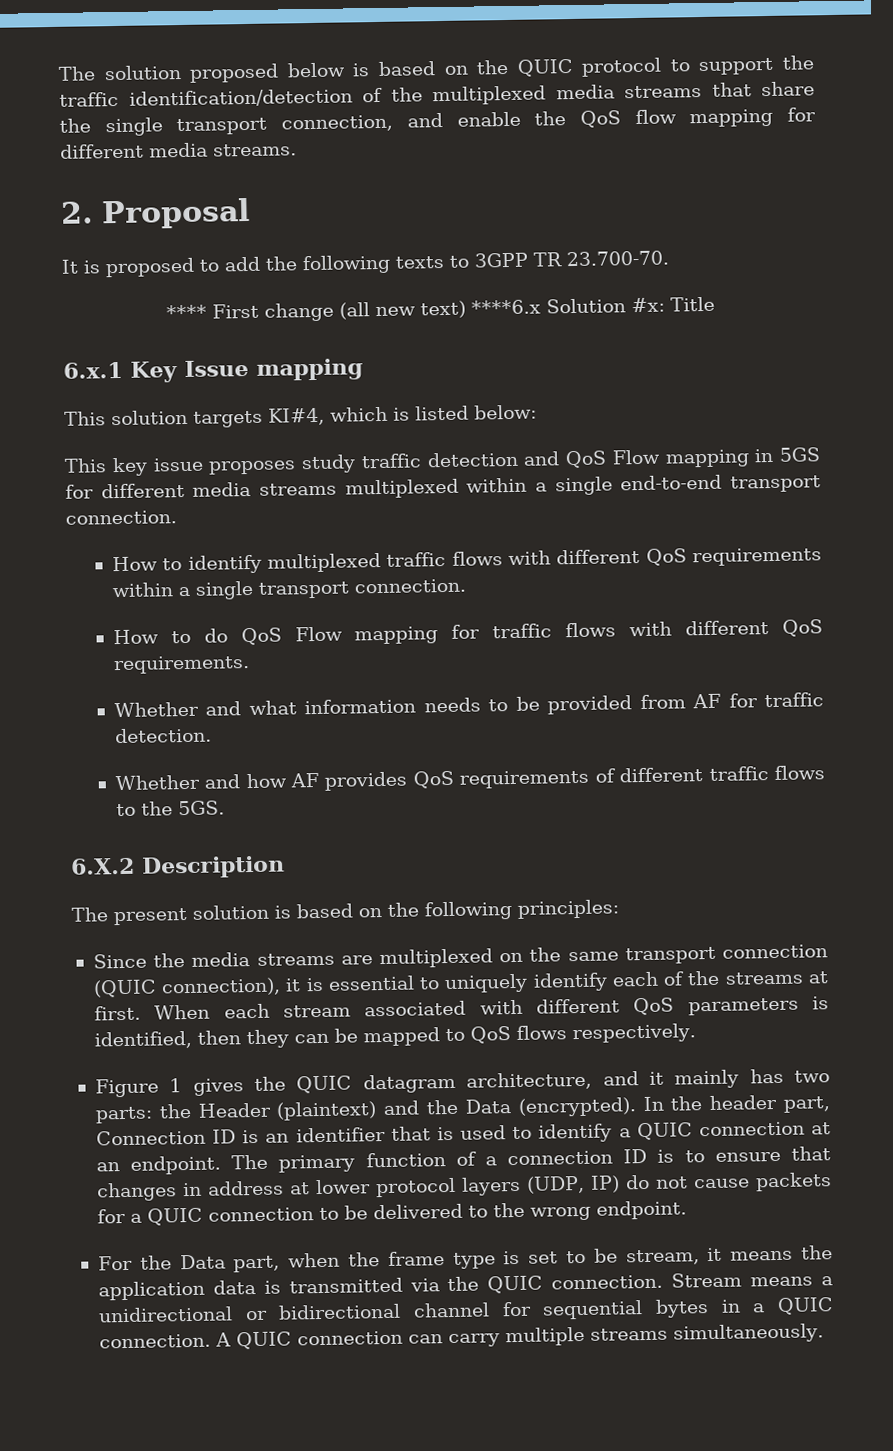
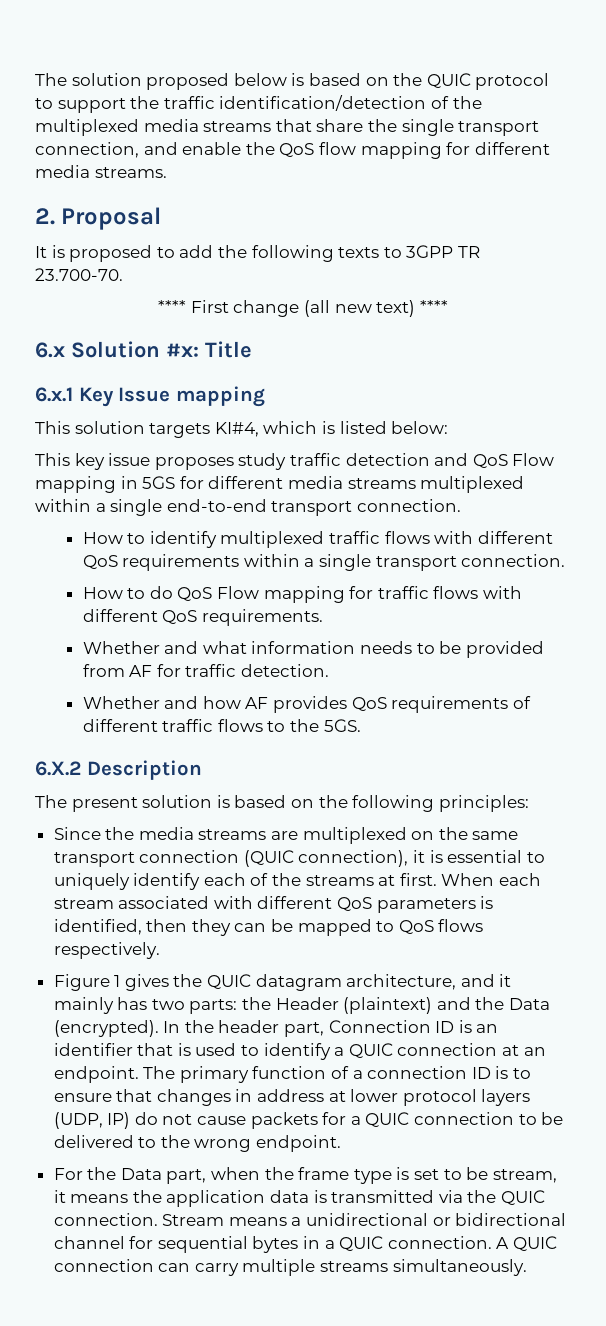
[470,299,541,315] ****6.x -> [419,300,448,313] [35,342,65,358] **** // 6.x

